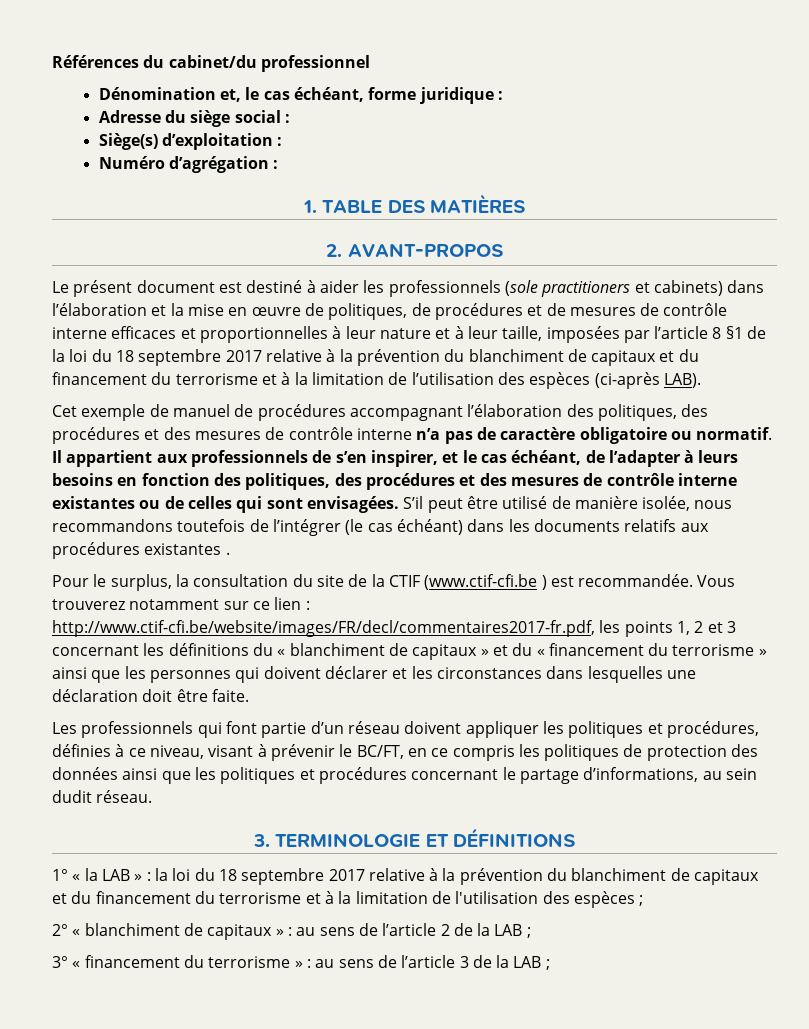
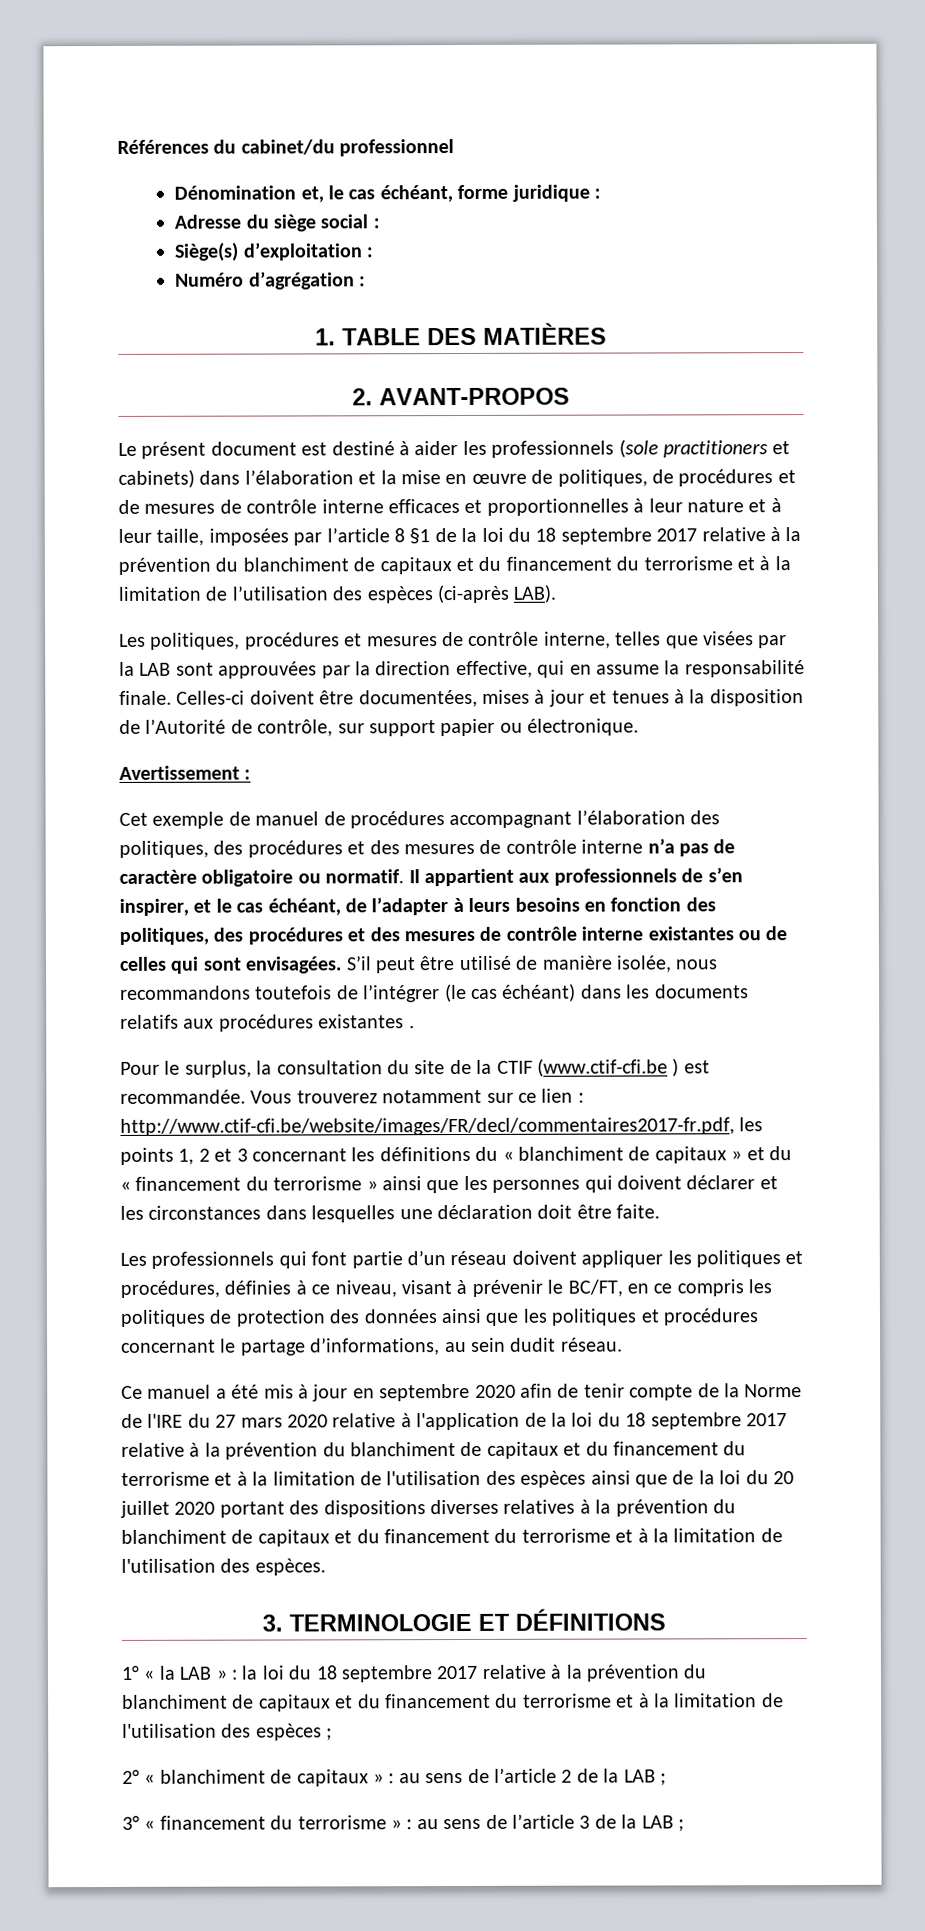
(701, 380) none -> [119,631,788,650] [119,660,805,679] [119,689,804,708] [119,718,640,737] [119,765,252,780] // Les politiques, procédures et mesures de contrôle interne, telles que visées par la LAB sont approuvées par la direction effective, qui en assume la responsabilité finale. Celles-ci doivent être documentées, mises à jour et tenues à la disposition de l’Autorité de contrôle, sur support papier ou électronique. // Avertissement :
(153, 796) none -> [121,1383,803,1402] [121,1412,787,1431] [121,1441,747,1460] [121,1470,794,1488] [120,1499,736,1518] [121,1528,783,1547] [121,1558,326,1576] // Ce manuel a été mis à jour en septembre 2020 afin de tenir compte de la Norme de l'IRE du 27 mars 2020 relative à l'application de la loi du 18 septembre 2017 relative à la prévention du blanchiment de capitaux et du financement du terrorisme et à la limitation de l'utilisation des espèces ainsi que de la loi du 20 juillet 2020 portant des dispositions diverses relatives à la prévention du blanchiment de capitaux et du financement du terrorisme et à la limitation de l'utilisation des espèces.

